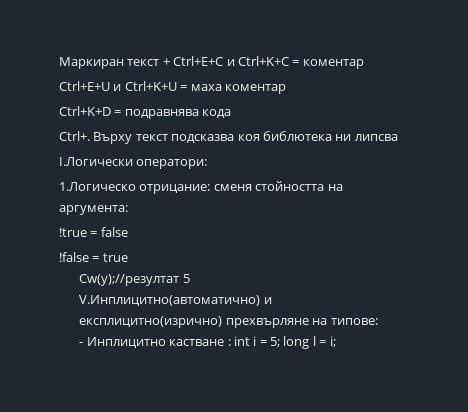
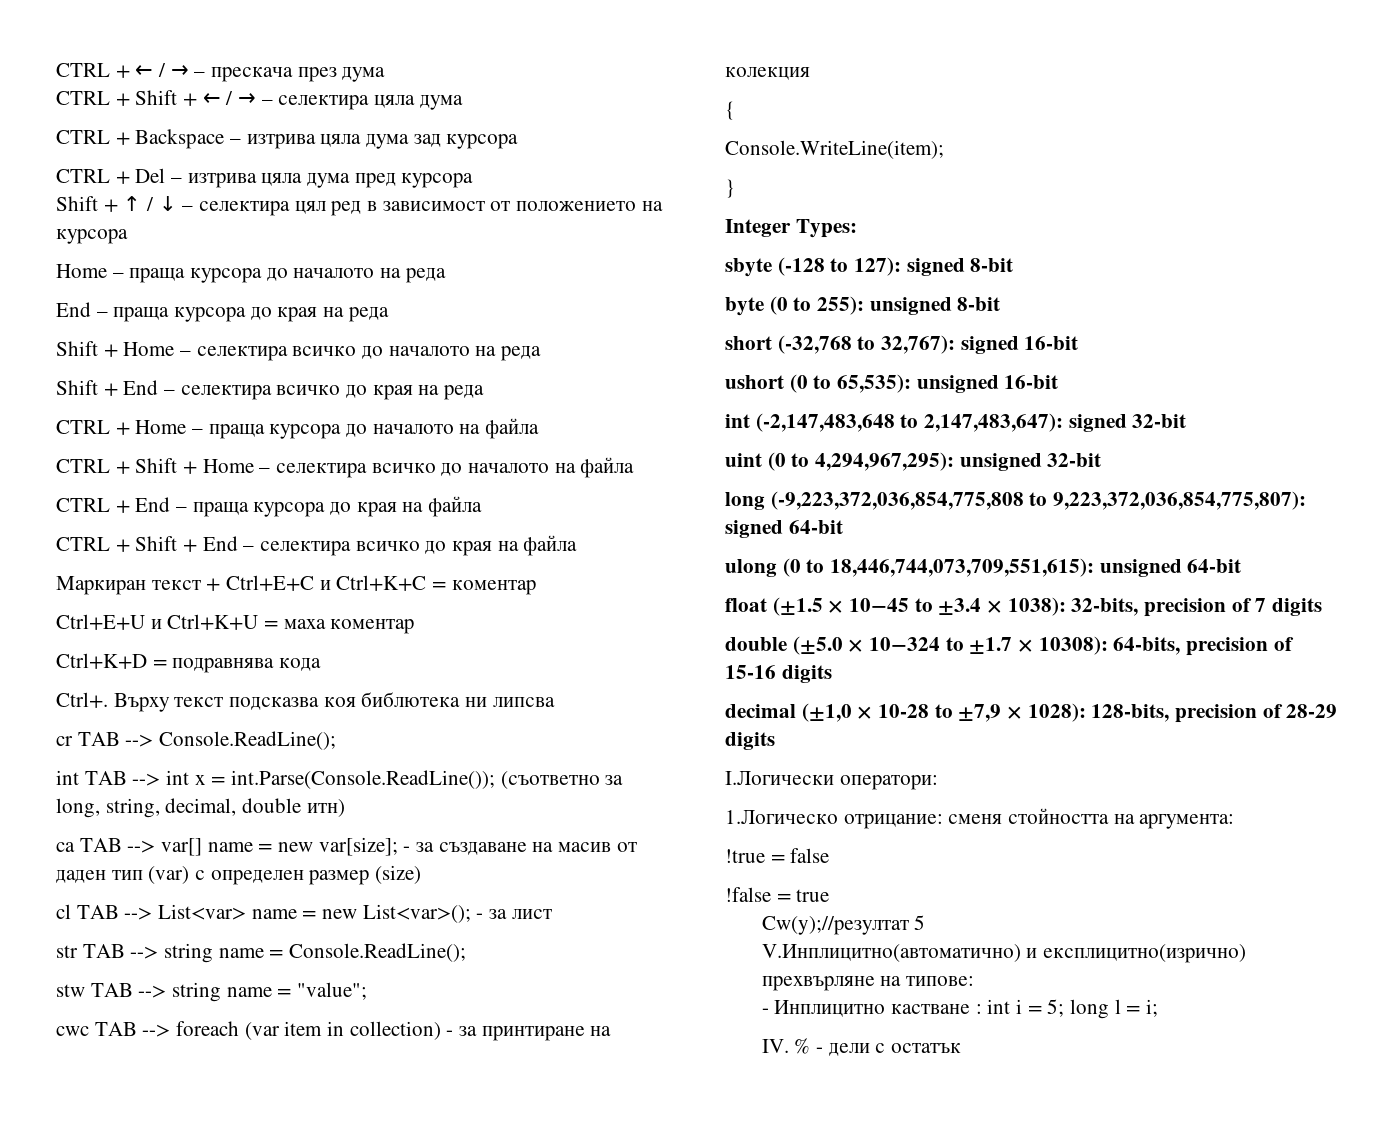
(59, 63) none -> [56,63,386,82] [56,90,463,110] [56,129,519,149] [56,168,474,188] [56,196,663,216] [56,229,128,244] [56,264,446,283] [56,302,389,322] [56,341,542,361] [56,380,485,400] [56,418,540,439] [56,457,635,478] [56,496,483,517] [56,535,578,556] CTRL + ← / → – прескача през дума // CTRL + Shift + ← / → – селектира цяла дума // CTRL + Backspace – изтрива цяла дума зад курсора // CTRL + Del – изтрива цяла дума пред курсора // Shift + ↑ / ↓ – селектира цял ред в зависимост от положението на курсора // Home – праща курсора до началото на реда // End – праща курсора до края на реда // Shift + Home – селектира всичко до началото на реда // Shift + End – селектира всичко до края на реда // CTRL + Home – праща курсора до началото на файла // CTRL + Shift + Home – селектира всичко до началото на файла // CTRL + End – праща курсора до края на файла // CTRL + Shift + End – селектира всичко до края на файла //
(398, 137) none -> [56,731,337,750] [56,770,624,789] [56,798,345,818] [56,837,637,856] [56,865,422,885] [56,904,552,923] [56,943,467,963] [56,982,368,1002] [56,1021,612,1041] [725,67,810,80] [725,101,735,120] [725,140,944,159] [725,179,735,198] [725,219,857,238] [725,257,1014,277] [725,296,1001,316] [725,335,1079,354] [725,374,1059,393] [725,413,1187,432] [725,452,1102,471] [725,491,1307,510] [725,520,843,538] [725,558,1242,577] [725,597,1323,617] [725,636,1294,656] [725,665,832,683] [725,703,1338,723] [725,732,775,750] // cr TAB --> Console.ReadLine(); // int TAB --> int x = int.Parse(Console.ReadLine()); (съответно за long, string, decimal, double итн) // ca TAB --> var[] name = new var[size]; - за създаване на масив от даден тип (var) с определен размер (size) // cl TAB --> List<var> name = new List<var>(); - за лист // str TAB --> string name = Console.ReadLine(); // stw TAB --> string name = "value"; // cwc TAB --> foreach (var item in collection) - за принтиране на колекция // { // Console.WriteLine(item); // } // Integer Types: // sbyte (-128 to 127): signed 8-bit // byte (0 to 255): unsigned 8-bit // short (-32,768 to 32,767): signed 16-bit // ushort (0 to 65,535): unsigned 16-bit // int (-2,147,483,648 to 2,147,483,647): signed 32-bit // uint (0 to 4,294,967,295): unsigned 32-bit // long (-9,223,372,036,854,775,808 to 9,223,372,036,854,775,807): signed 64-bit // ulong (0 to 18,446,744,073,709,551,615): unsigned 64-bit // float (±1.5 × 10−45 to ±3.4 × 1038): 32-bits, precision of 7 digits // double (±5.0 × 10−324 to ±1.7 × 10308): 64-bits, precision of 15-16 digits // decimal (±1,0 × 10-28 to ±7,9 × 1028): 128-bits, precision of 28-29 digits
(336, 341) none -> [761,1038,961,1056] // IV. % - дели с остатък

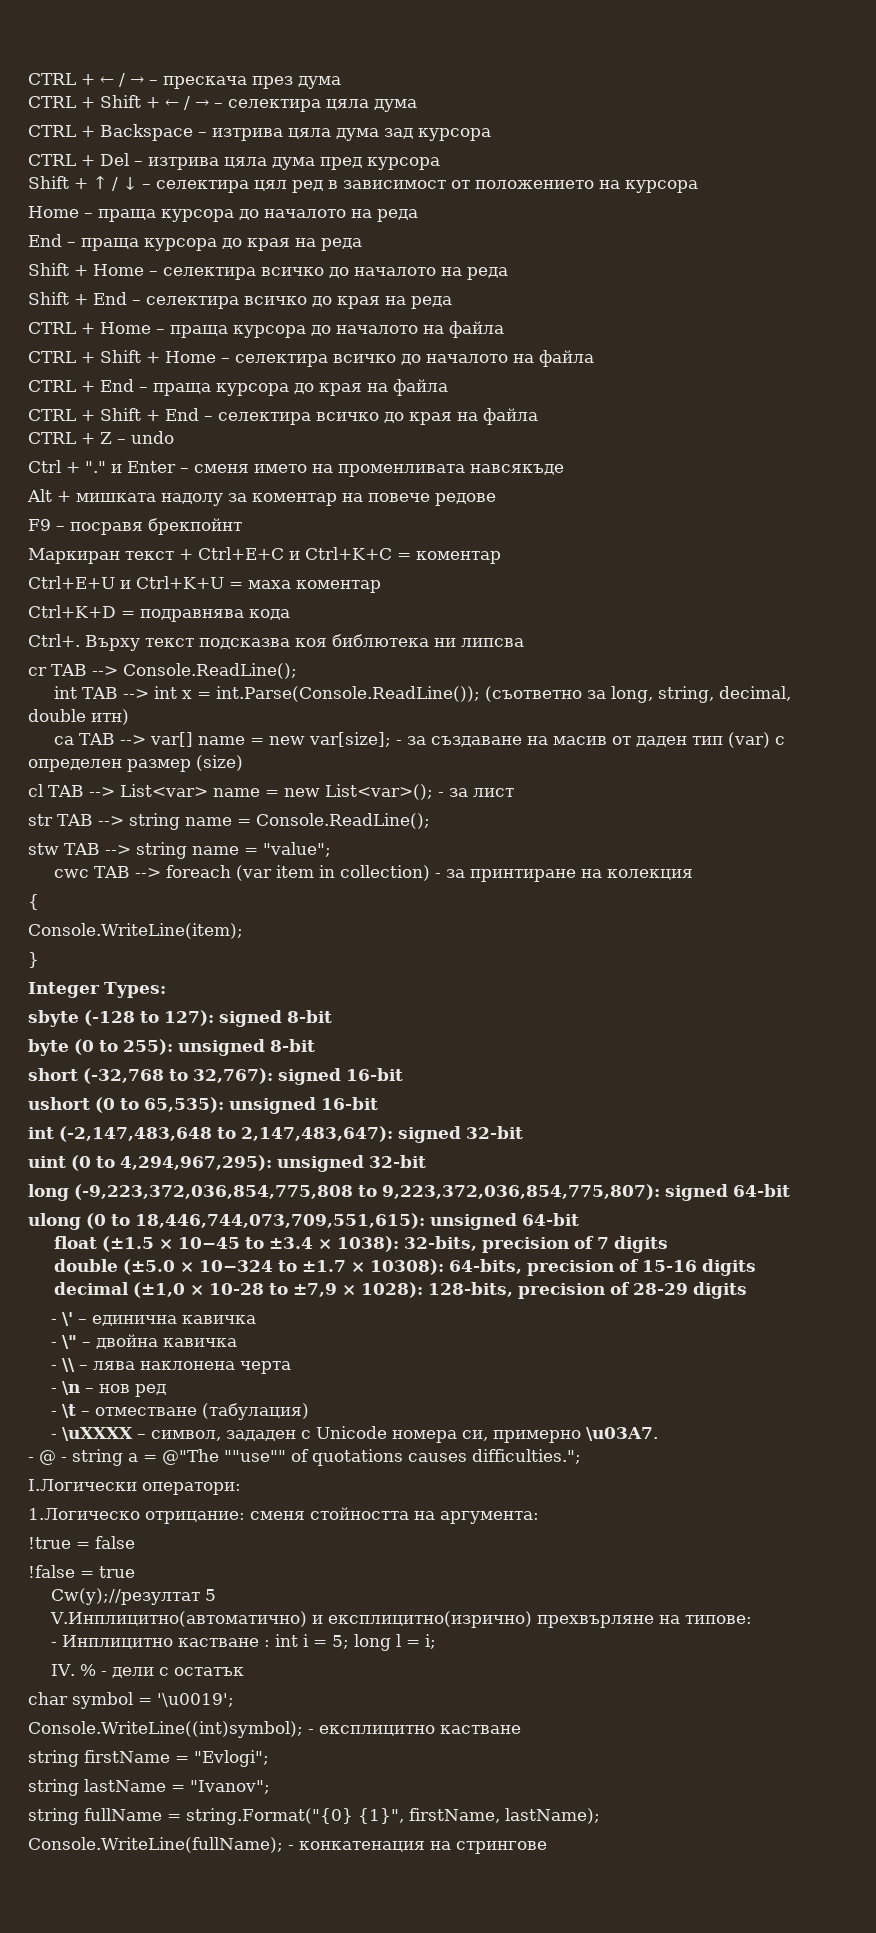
(578, 545) none -> [28,431,174,444] [28,460,564,477] [27,489,496,506] [28,518,242,535] // CTRL + Z – undo // Ctrl + "." и Enter – сменя името на променливата навсякъде // Alt + мишката надолу за коментар на повече редове // F9 – посравя брекпойнт
(775, 741) none -> [51,1312,257,1326] [51,1334,238,1349] [51,1358,292,1374] [51,1381,167,1397] [51,1403,310,1420] [51,1426,659,1443] [28,1449,581,1466] // - \' – единична кавичка // - \" – двойна кавичка // - \\ – лява наклонена черта // - \n – нов ред // - \t – отместване (табулация) // - \uXXXX – символ, зададен с Unicode номера си, примерно \u03A7. // - @ - string a = @"The ""use"" of quotations causes difficulties.";
(961, 1048) none -> [28,1692,234,1709] [28,1721,521,1738] [28,1750,269,1767] [28,1779,270,1796] [28,1808,600,1825] [28,1837,547,1854] // char symbol = '\u0019'; // Console.WriteLine((int)symbol); - експлицитно кастване // string firstName = "Evlogi"; // string lastName = "Ivanov"; // string fullName = string.Format("{0} {1}", firstName, lastName); // Console.WriteLine(fullName); - конкатенация на стрингове

